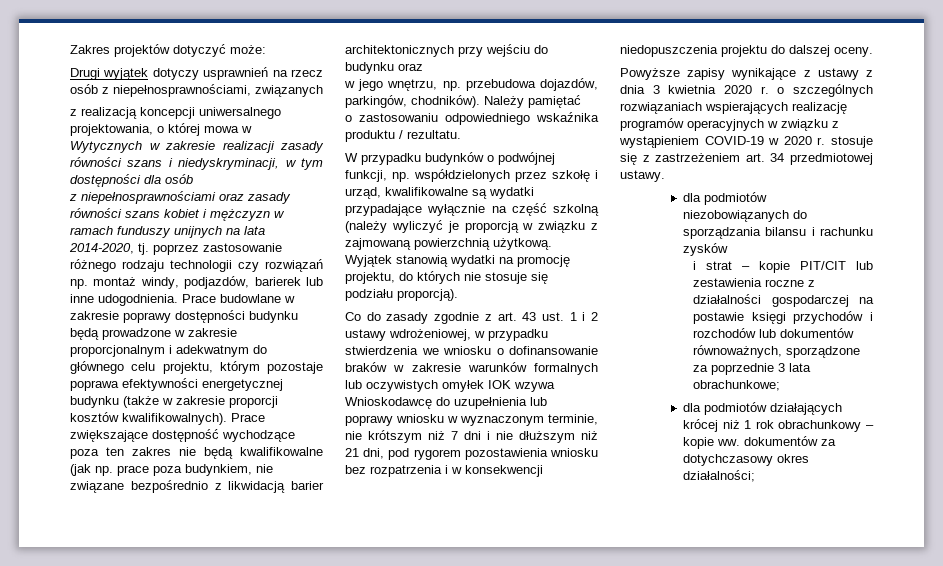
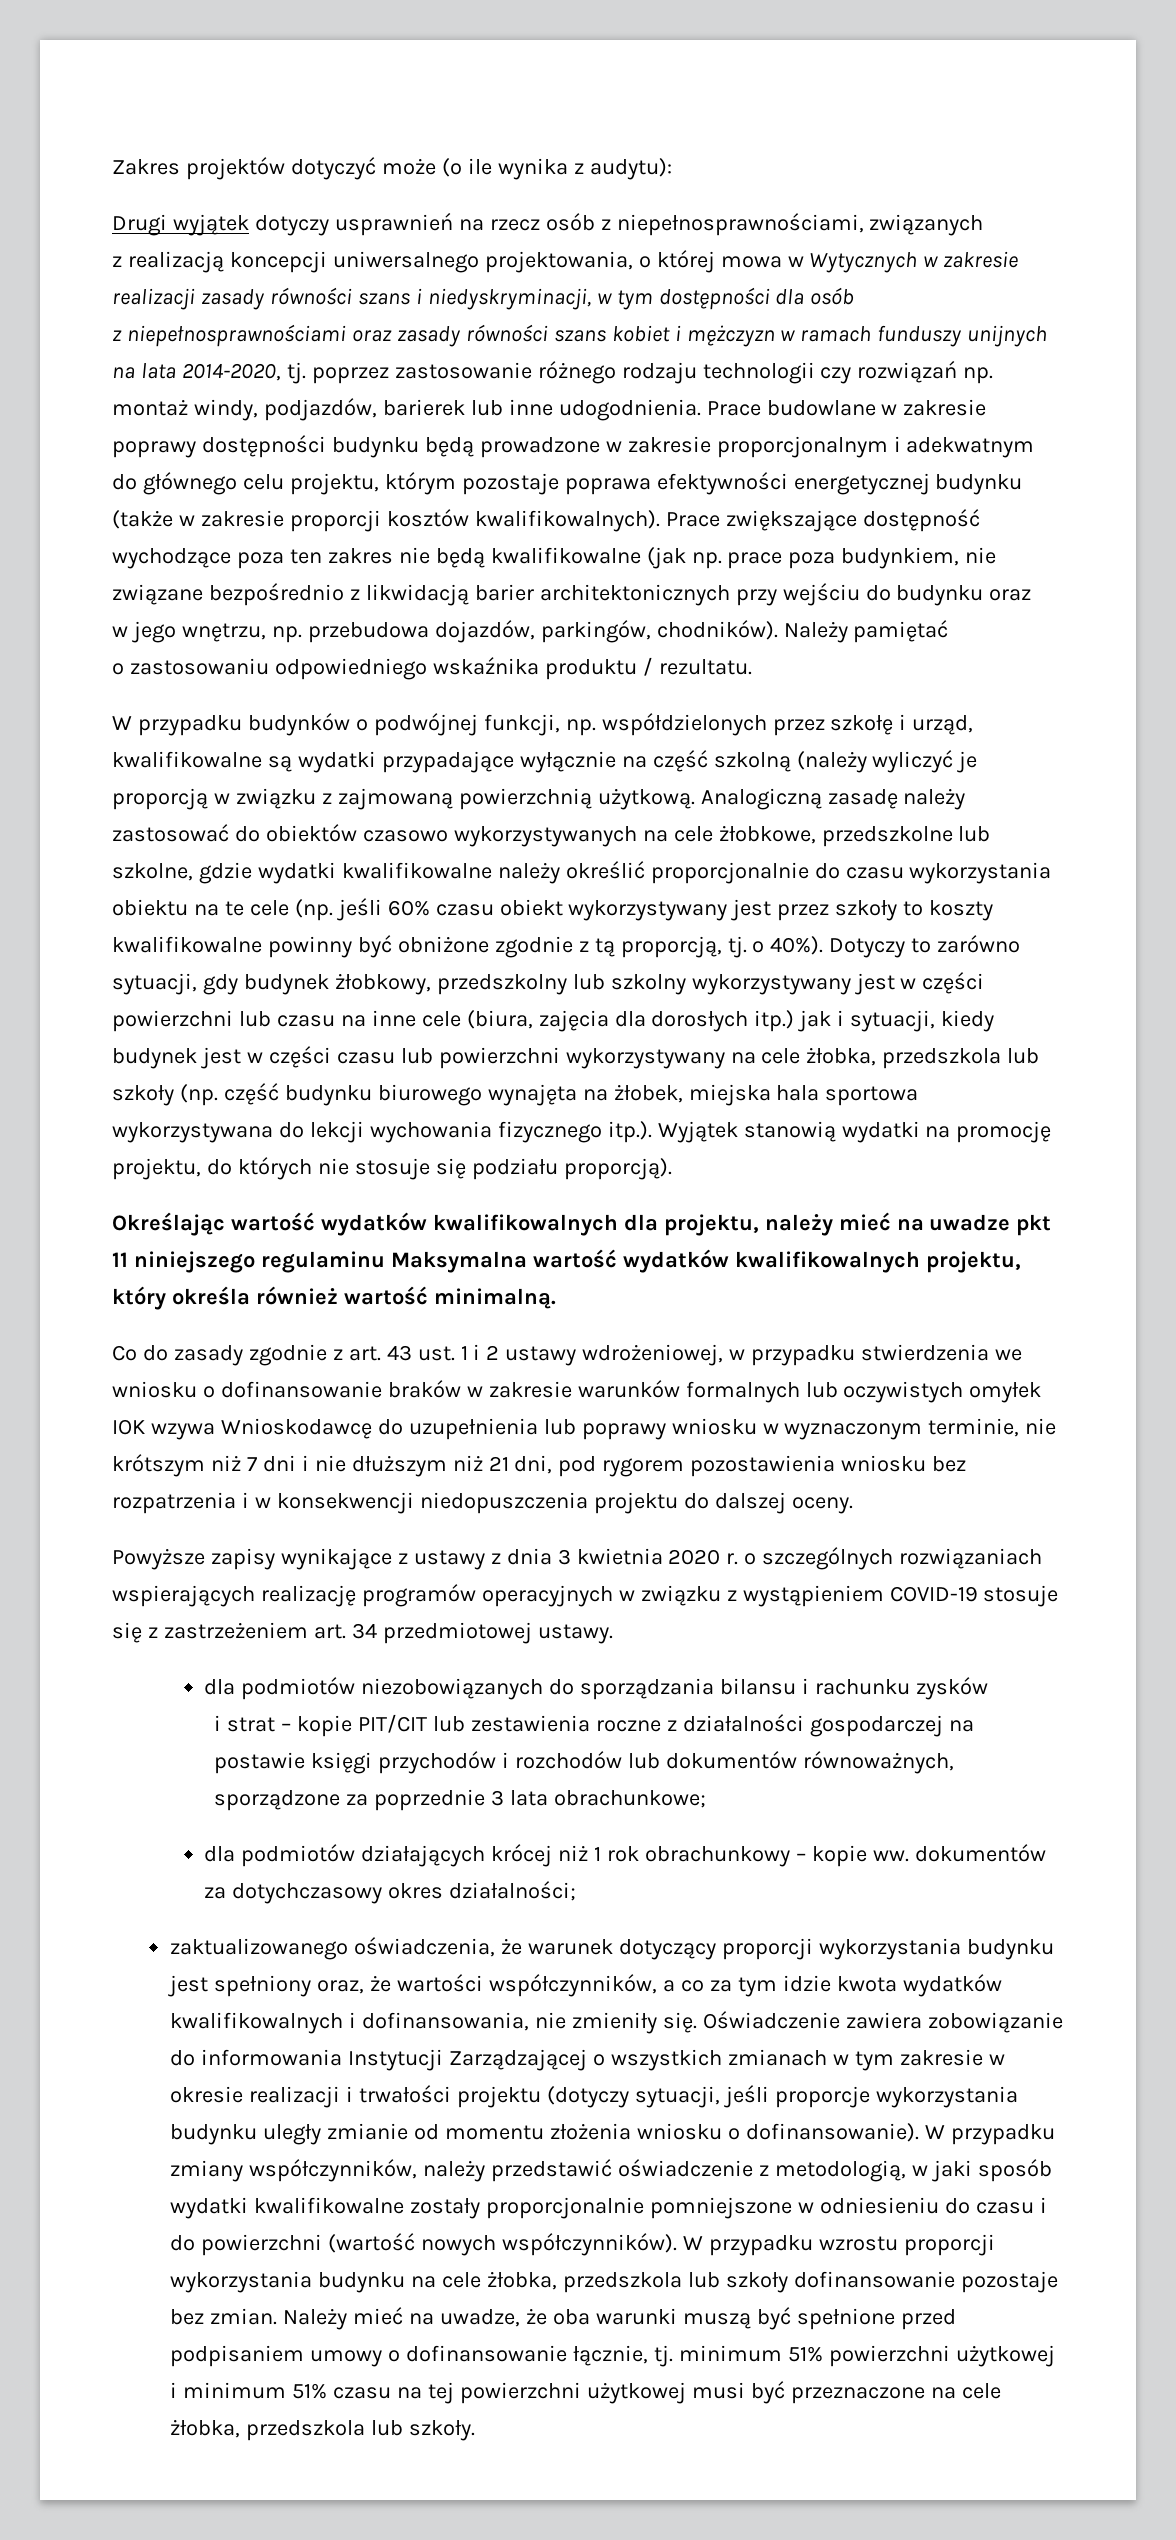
[230,45,266,54] może: -> [381,158,672,180] może (o ile wynika z audytu):
(552, 244) none -> [700,788,966,810] [112,824,991,847] [112,861,1052,884] [112,898,994,921] [112,935,1021,958] [112,972,985,995] [112,1010,995,1032] [112,1046,1040,1069] [112,1083,919,1106] [112,1121,652,1143] Analogiczną zasadę należy zastosować do obiektów czasowo wykorzystywanych na cele żłobkowe, przedszkolne lub szkolne, gdzie wydatki kwalifikowalne należy określić proporcjonalnie do czasu wykorzystania obiektu na te cele (np. jeśli 60% czasu obiekt wykorzystywany jest przez szkoły to koszty kwalifikowalne powinny być obniżone zgodnie z tą proporcją, tj. o 40%). Dotyczy to zarówno sytuacji, gdy budynek żłobkowy, przedszkolny lub szkolny wykorzystywany jest w części powierzchni lub czasu na inne cele (biura, zajęcia dla dorosłych itp.) jak i sytuacji, kiedy budynek jest w części czasu lub powierzchni wykorzystywany na cele żłobka, przedszkola lub szkoły (np. część budynku biurowego wynajęta na żłobek, miejska hala sportowa wykorzystywana do lekcji wychowania fizycznego itp.).
(458, 295) none -> [112,1212,1052,1236] [112,1249,1021,1273] [112,1286,556,1310] // Określając wartość wydatków kwalifikowalnych dla projektu, należy mieć na uwadze pkt 11 niniejszego regulaminu Maksymalna wartość wydatków kwalifikowalnych projektu, który określa również wartość minimalną.
[768,136,826,145] w 2020 r. -> (978, 1594) none
(756, 476) none -> [170,1937,1054,1960] [168,1974,1002,1997] [170,2011,1063,2034] [170,2049,1005,2071] [170,2085,1018,2108] [170,2123,1055,2145] [170,2159,1052,2182] [170,2197,1047,2219] [170,2233,995,2256] [170,2271,1058,2293] [170,2307,956,2330] [170,2345,1055,2367] [170,2381,1001,2404] [170,2419,476,2441] // zaktualizowanego oświadczenia, że warunek dotyczący proporcji wykorzystania budynku jest spełniony oraz, że wartości współczynników, a co za tym idzie kwota wydatków kwalifikowalnych i dofinansowania, nie zmieniły się. Oświadczenie zawiera zobowiązanie do informowania Instytucji Zarządzającej o wszystkich zmianach w tym zakresie w okresie realizacji i trwałości projektu (dotyczy sytuacji, jeśli proporcje wykorzystania budynku uległy zmianie od momentu złożenia wniosku o dofinansowanie). W przypadku zmiany współczynników, należy przedstawić oświadczenie z metodologią, w jaki sposób wydatki kwalifikowalne zostały proporcjonalnie pomniejszone w odniesieniu do czasu i do powierzchni (wartość nowych współczynników). W przypadku wzrostu proporcji wykorzystania budynku na cele żłobka, przedszkola lub szkoły dofinansowanie pozostaje bez zmian. Należy mieć na uwadze, że oba warunki muszą być spełnione przed podpisaniem umowy o dofinansowanie łącznie, tj. minimum 51% powierzchni użytkowej i minimum 51% czasu na tej powierzchni użytkowej musi być przeznaczone na cele żłobka, przedszkola lub szkoły.

